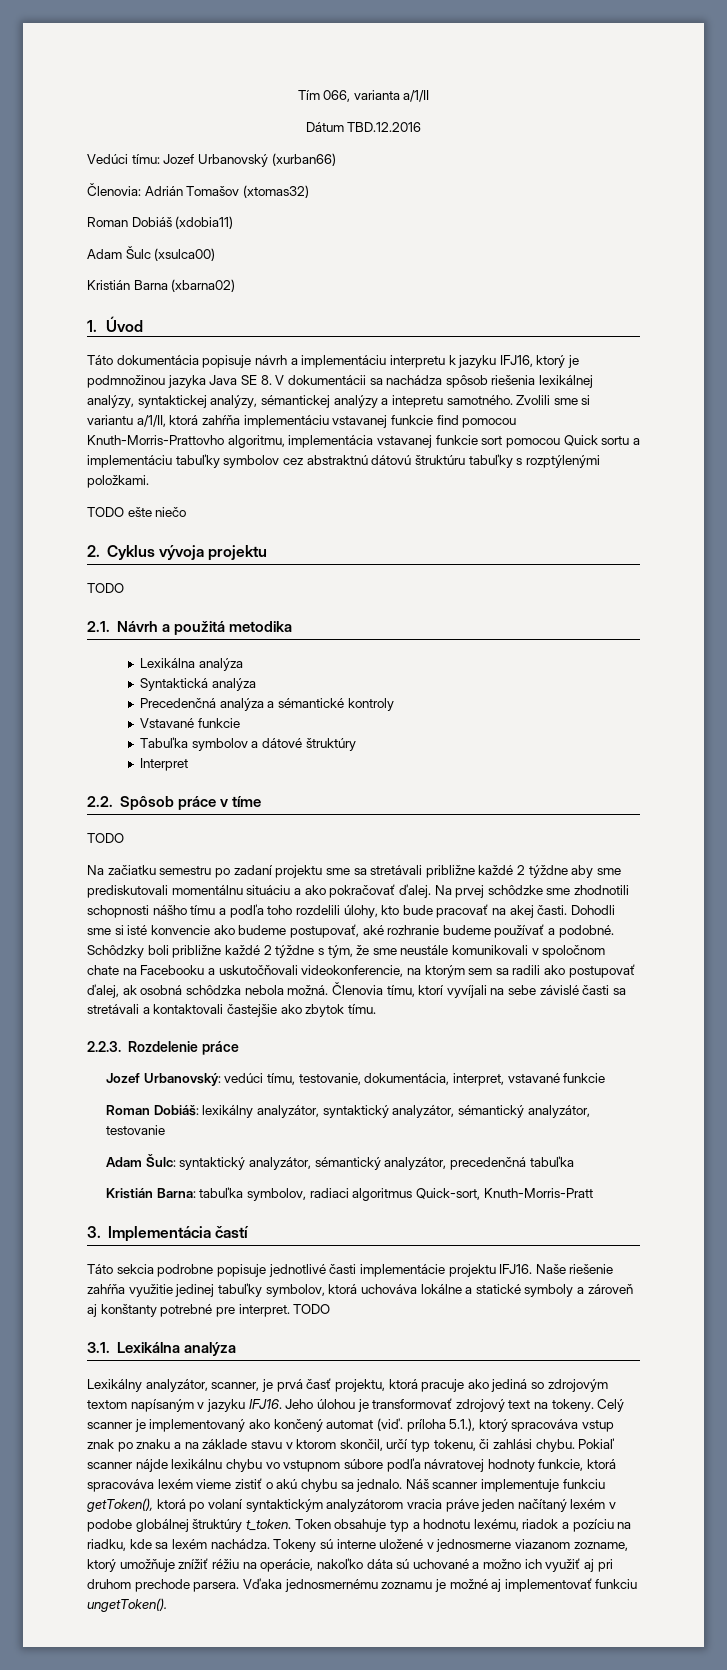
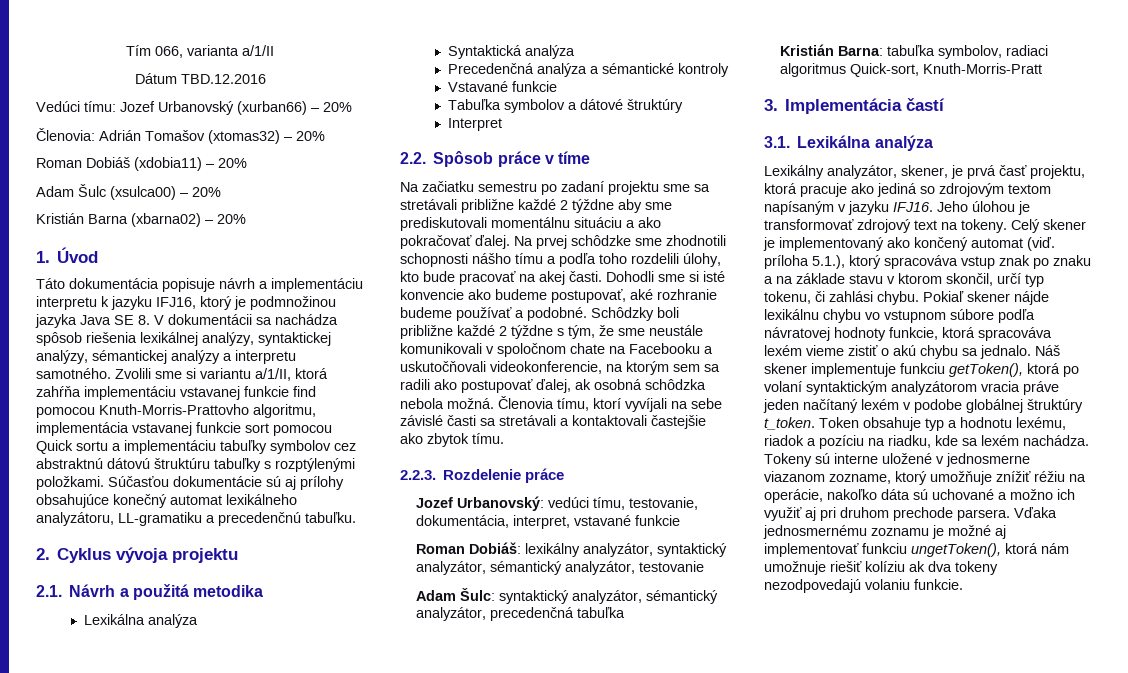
(336, 159) none -> [311,102,352,112] – 20%
(309, 191) none -> [284,131,325,141] – 20%
(234, 222) none -> [206,158,247,168] – 20%
(216, 254) none -> [180,187,221,197] – 20%
(236, 285) none -> [205,214,246,224] – 20%
[391,395,443,408] intepretu -> [235,350,296,364] interpretu
[87,507,187,517] // TODO ešte niečo -> [108,476,344,490] [36,494,297,508] [36,512,356,526] Súčasťou dokumentácie sú aj prílohy obsahujúce konečný automat lexikálneho analyzátoru, LL-gramatiku a precedenčnú tabuľku.
[87,583,124,593] // TODO -> (239, 555) none
[87,833,124,843] // TODO -> (591, 157) none
[87,1264,614,1277] [87,1283,633,1297] [87,1304,331,1317] // Táto sekcia podrobne popisuje jednotlivé časti implementácie projektu IFJ16. Naše riešenie zahŕňa využitie jedinej tabuľky symbolov, ktorá uchováva lokálne a statické symboly a zároveň aj konštanty potrebné pre interpret. TODO -> (946, 104) none
[211,1382,260,1391] scanner, -> [901,165,948,178] skener,
[87,1422,133,1429] scanner -> [1043,219,1086,230] skener
[87,1462,133,1469] scanner -> [967,291,1010,302] skener
[432,1482,479,1489] scanner -> [764,363,807,374] skener
[87,1598,167,1612] ungetToken(). -> [911,543,1069,557] [764,561,998,575] [764,579,963,593] ungetToken(), ktorá nám umožnuje riešiť kolíziu ak dva tokeny nezodpovedajú volaniu funkcie.

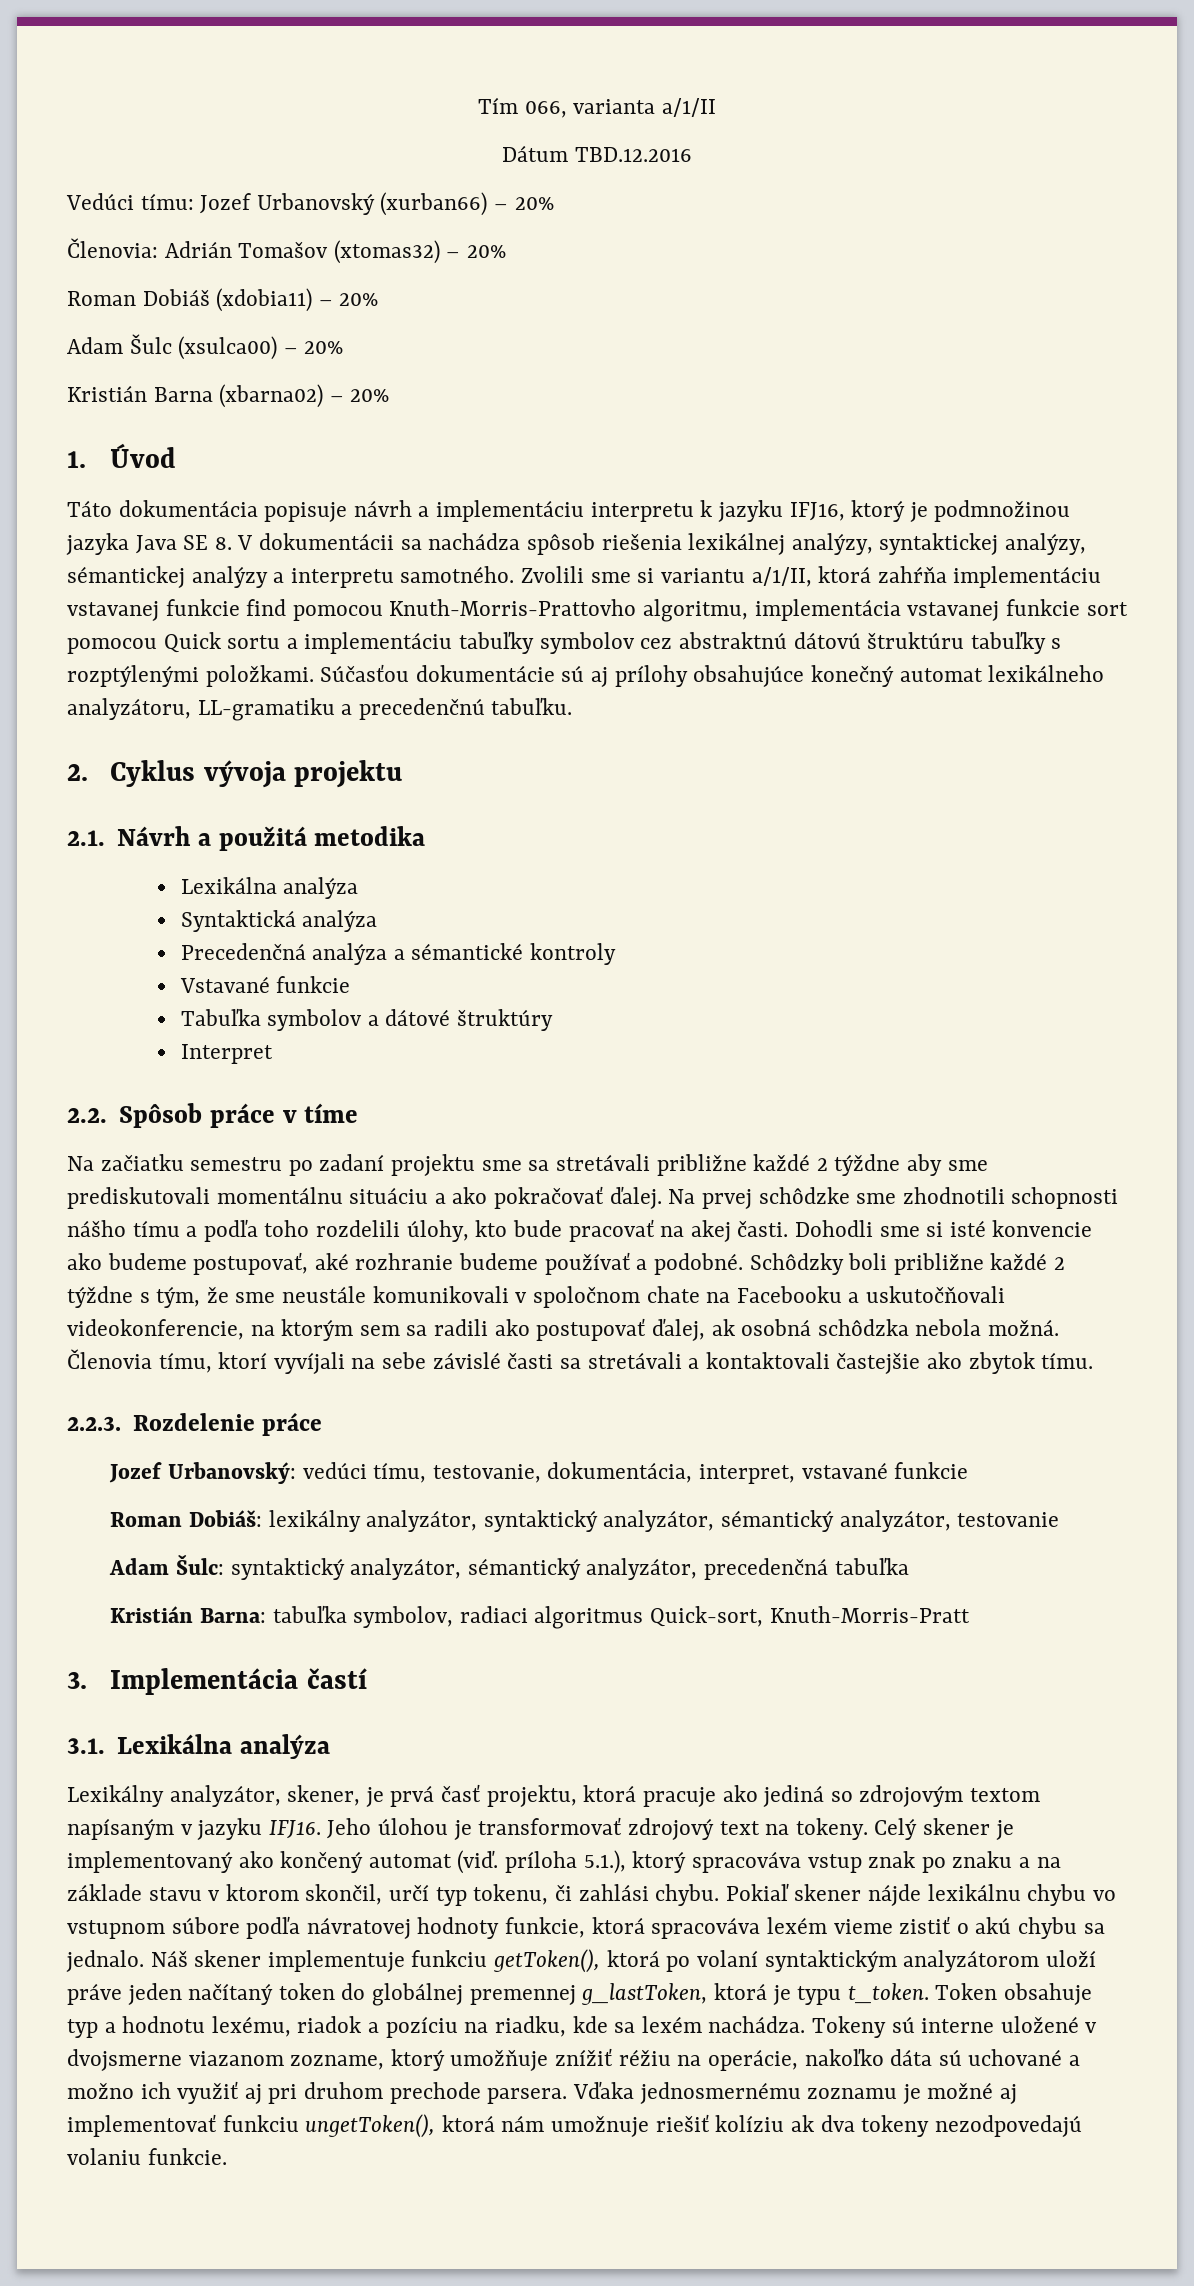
[981,381,1020,392] vracia -> [1045,1950,1096,1967] uloží
[861,399,1083,413] lexém v podobe globálnej štruktúry -> [278,1983,842,2006] token do globálnej premennej g_lastToken, ktorá je typu
[946,453,1030,467] jednosmerne -> [67,2049,182,2071] dvojsmerne

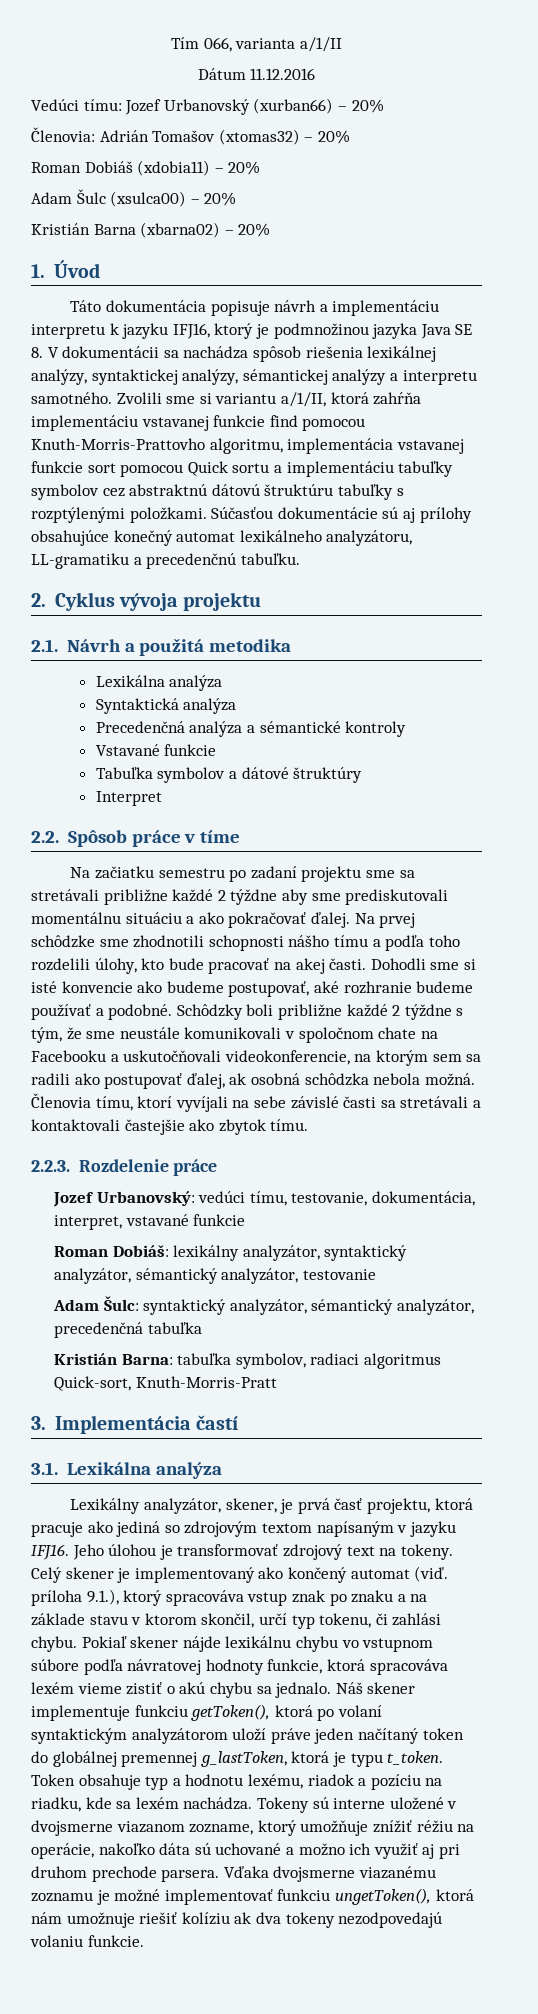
[574,147,692,162] TBD.12.2016 -> [250,68,316,80] 11.12.2016
[583,1850,626,1874] 5.1.), -> [86,1589,119,1605] 9.1.),
[639,2082,801,2104] jednosmernému -> [273,1866,436,1882] dvojsmerne viazanému
[999,2084,1017,2104] aj -> (161, 1895) none

